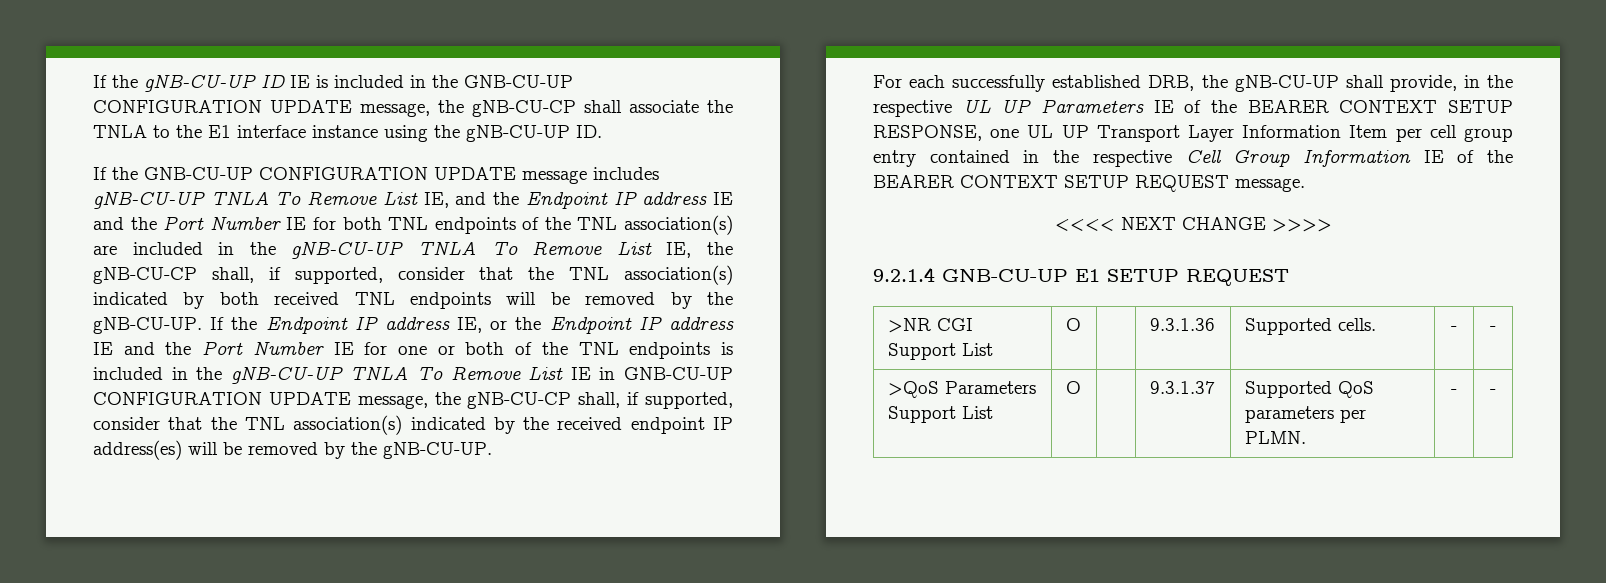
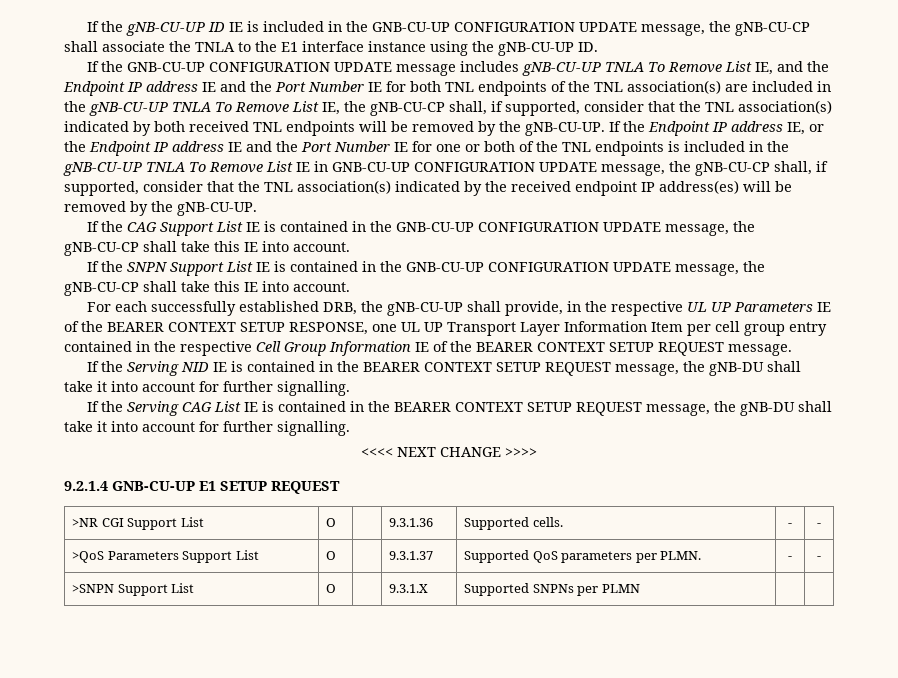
(492, 450) none -> [87,221,756,236] [64,241,350,256] [87,261,766,276] [64,281,350,296] // If the CAG Support List IE is contained in the GNB-CU-UP CONFIGURATION UPDATE message, the gNB-CU-CP shall take this IE into account. // If the SNPN Support List IE is contained in the GNB-CU-UP CONFIGURATION UPDATE message, the gNB-CU-CP shall take this IE into account.
(1305, 185) none -> [87,361,802,376] [64,381,350,396] [87,401,833,416] [64,421,350,436] // If the Serving NID IE is contained in the BEARER CONTEXT SETUP REQUEST message, the gNB-DU shall take it into account for further signalling. // If the Serving CAG List IE is contained in the BEARER CONTEXT SETUP REQUEST message, the gNB-DU shall take it into account for further signalling.
(1496, 391) none -> [72,583,195,596] [326,584,337,593] [389,584,429,593] [464,583,640,596] // >SNPN Support List | O | | 9.3.1.X | Supported SNPNs per PLMN | |

